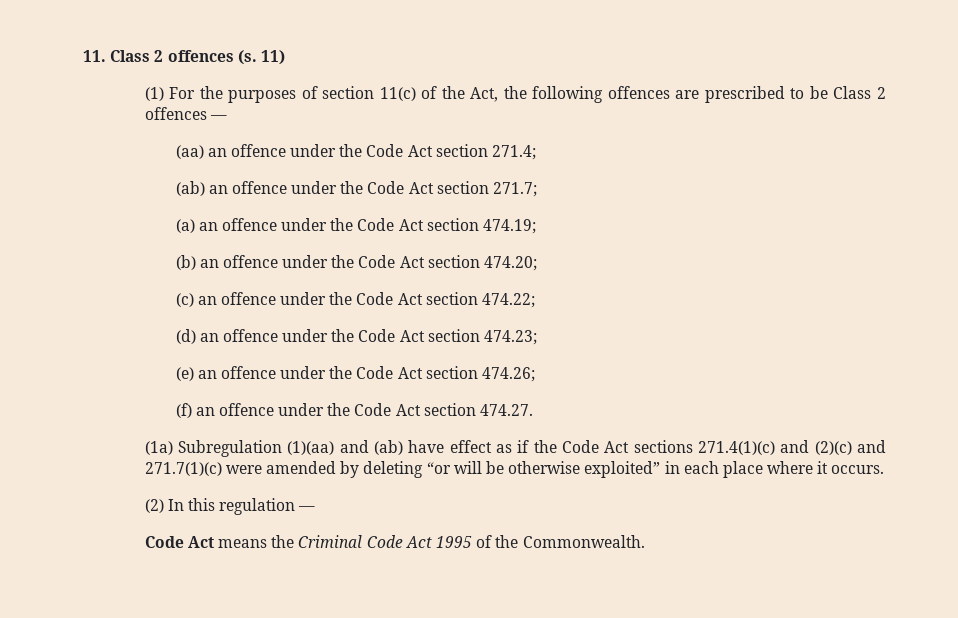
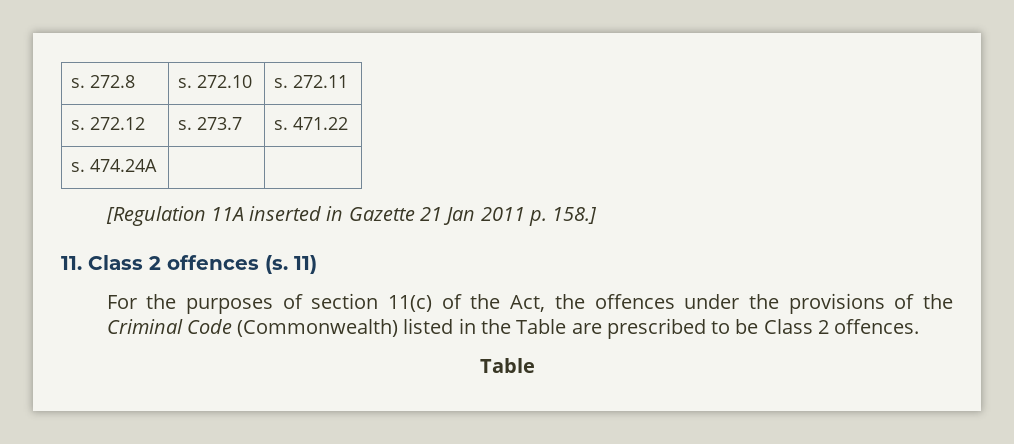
(83, 56) none -> [71,75,136,88] [178,75,253,88] [274,75,349,88] [71,117,146,130] [178,117,243,130] [274,117,349,130] [71,159,158,172] [105,206,598,226] s. 272.8 | s. 272.10 | s. 272.11 // s. 272.12 | s. 273.7 | s. 471.22 // s. 474.24A | | // [Regulation 11A inserted in Gazette 21 Jan 2011 p. 158.] //
[144,87,164,101] (1) -> (317, 264) none
[532,86,670,103] following offences -> [594,293,953,314] [106,318,567,337] offences under the provisions of the Criminal Code (Commonwealth) listed in the Table
[144,107,227,120] [175,144,536,160] [175,181,537,197] [175,218,536,234] [175,255,537,271] [175,292,535,308] [175,329,537,345] [175,366,535,382] [175,403,533,418] [144,440,886,457] [144,461,885,478] [144,498,316,515] [144,535,645,548] offences — // (aa) an offence under the Code Act section 271.4; // (ab) an offence under the Code Act section 271.7; // (a) an offence under the Code Act section 474.19; // (b) an offence under the Code Act section 474.20; // (c) an offence under the Code Act section 474.22; // (d) an offence under the Code Act section 474.23; // (e) an offence under the Code Act section 474.26; // (f) an offence under the Code Act section 474.27. // (1a) Subregulation (1)(aa) and (ab) have effect as if the Code Act sections 271.4(1)(c) and (2)(c) and 271.7(1)(c) were amended by deleting “or will be otherwise exploited” in each place where it occurs. // (2) In this regulation — // Code Act means the Criminal Code Act 1995 of the Commonwealth. -> [834,319,920,334] [479,358,535,373] offences. // Table

